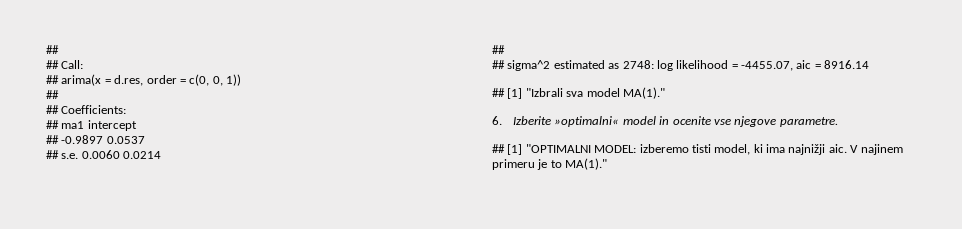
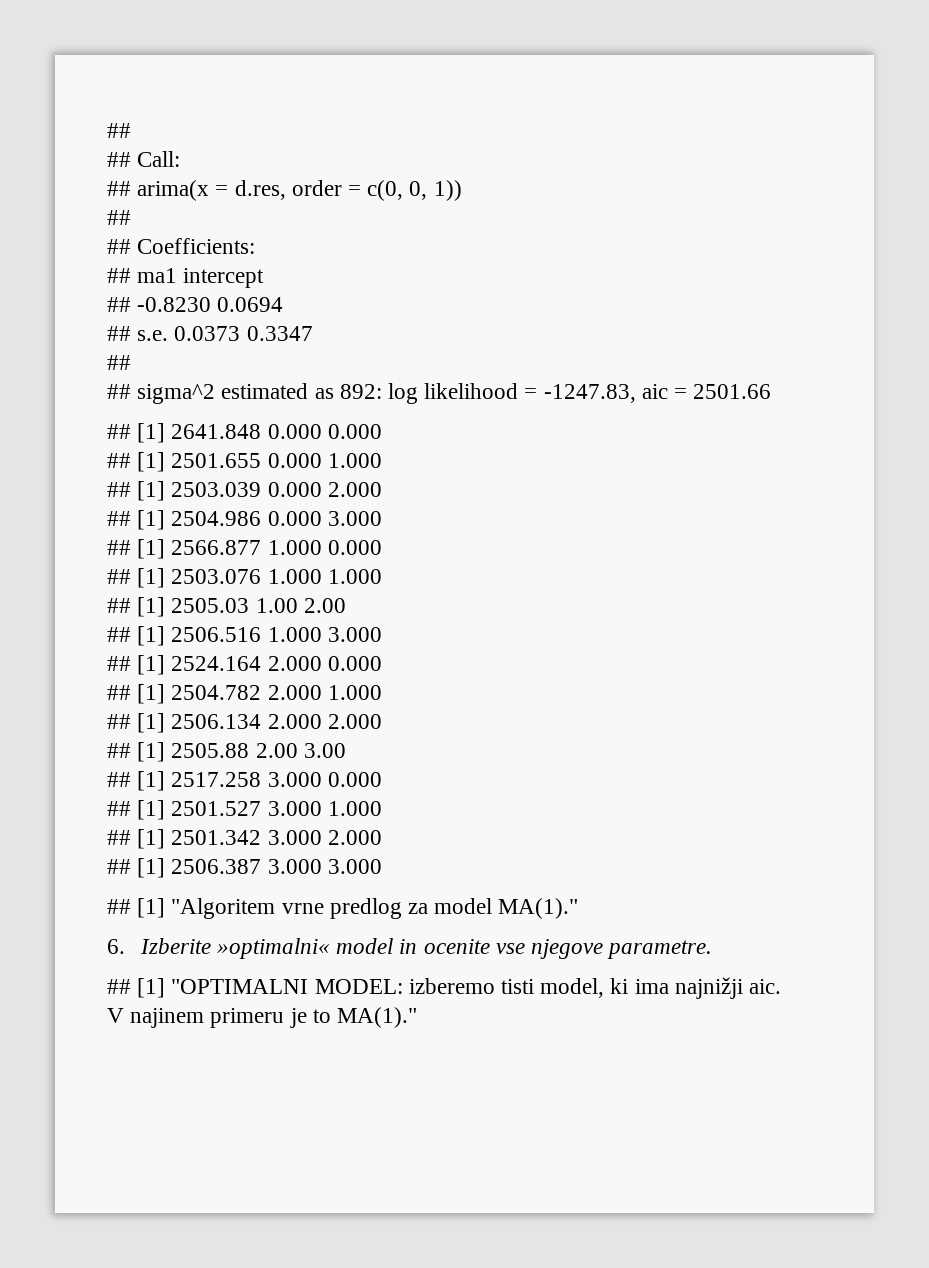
[61,135,145,144] -0.9897 0.0537 -> [137,297,284,312] -0.8230 0.0694
[81,150,162,159] 0.0060 0.0214 -> [174,326,313,341] 0.0373 0.3347
[622,60,654,69] 2748: -> [339,384,382,399] 892:
[741,61,793,71] -4455.07, -> [543,384,636,403] -1247.83,
[824,60,870,69] [492,88,584,99] 8916.14 // ## [1] "Izbrali sva -> [693,384,772,399] [107,423,382,443] [107,452,382,472] [107,481,382,501] [107,510,382,530] [107,539,382,559] [107,568,382,588] [107,597,346,617] [107,626,382,646] [107,655,382,675] [107,684,382,704] [107,713,382,733] [107,742,346,762] [107,771,382,791] [107,800,382,820] [107,829,382,849] [107,858,382,878] [107,898,429,919] 2501.66 // ## [1] 2641.848 0.000 0.000 // ## [1] 2501.655 0.000 1.000 // ## [1] 2503.039 0.000 2.000 // ## [1] 2504.986 0.000 3.000 // ## [1] 2566.877 1.000 0.000 // ## [1] 2503.076 1.000 1.000 // ## [1] 2505.03 1.00 2.00 // ## [1] 2506.516 1.000 3.000 // ## [1] 2524.164 2.000 0.000 // ## [1] 2504.782 2.000 1.000 // ## [1] 2506.134 2.000 2.000 // ## [1] 2505.88 2.00 3.00 // ## [1] 2517.258 3.000 0.000 // ## [1] 2501.527 3.000 1.000 // ## [1] 2501.342 3.000 2.000 // ## [1] 2506.387 3.000 3.000 // ## [1] "Algoritem vrne predlog za

